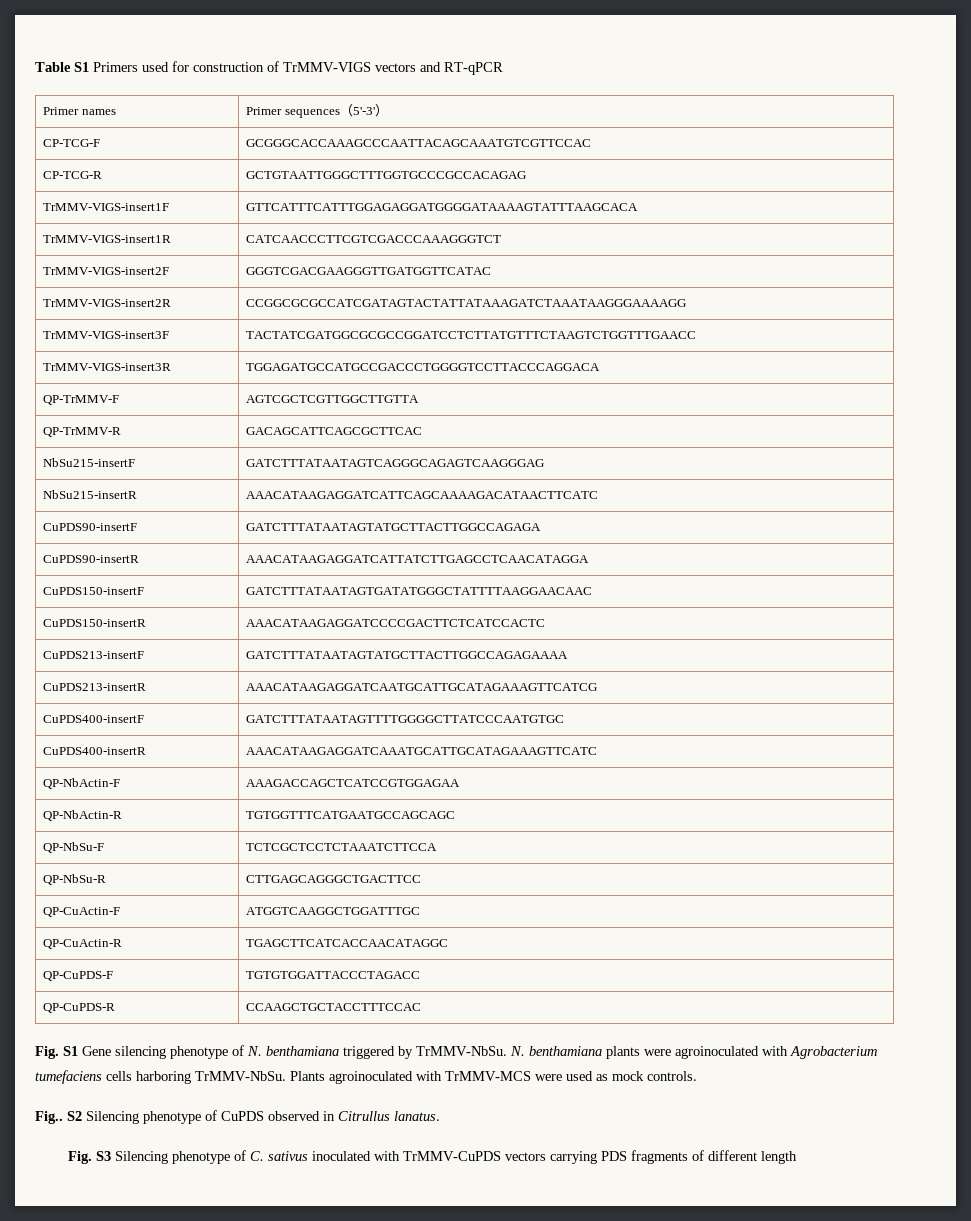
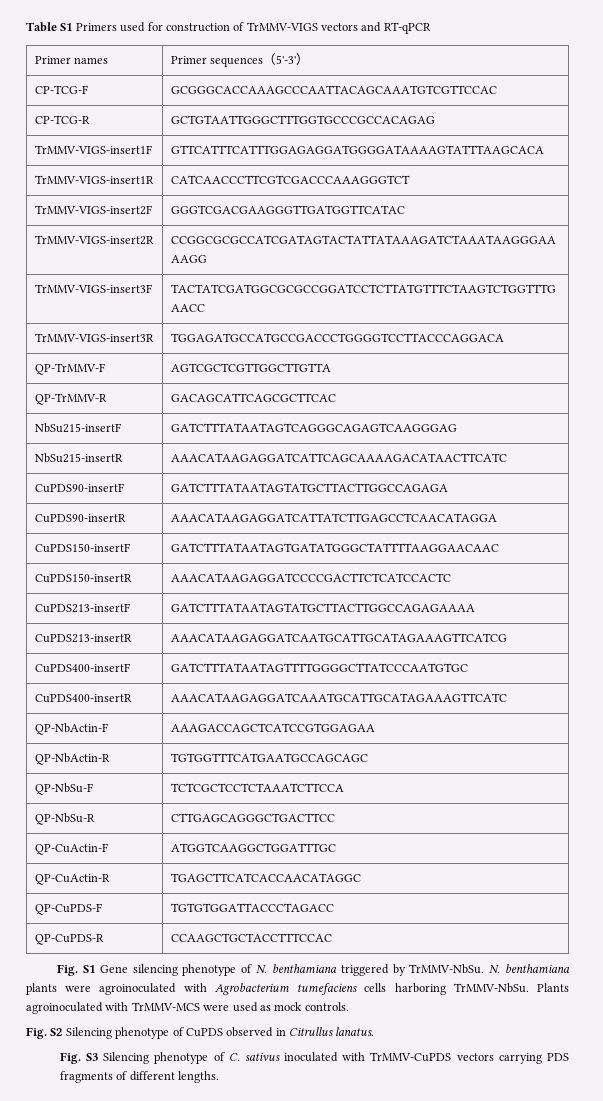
[35,1111,63,1124] Fig.. -> [26,1027,47,1039] Fig.
[760,1151,797,1164] length -> [178,1071,220,1083] lengths.

